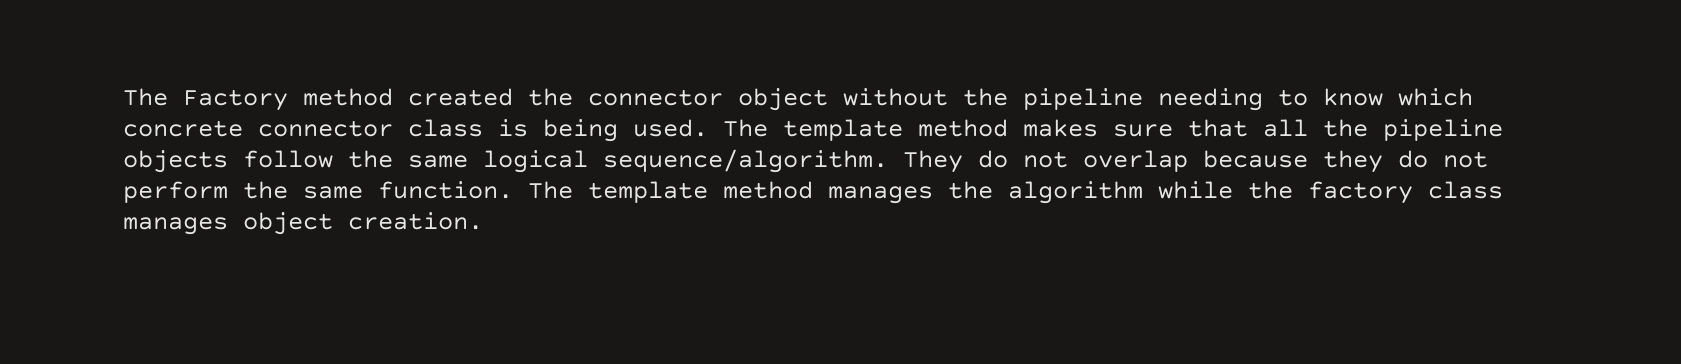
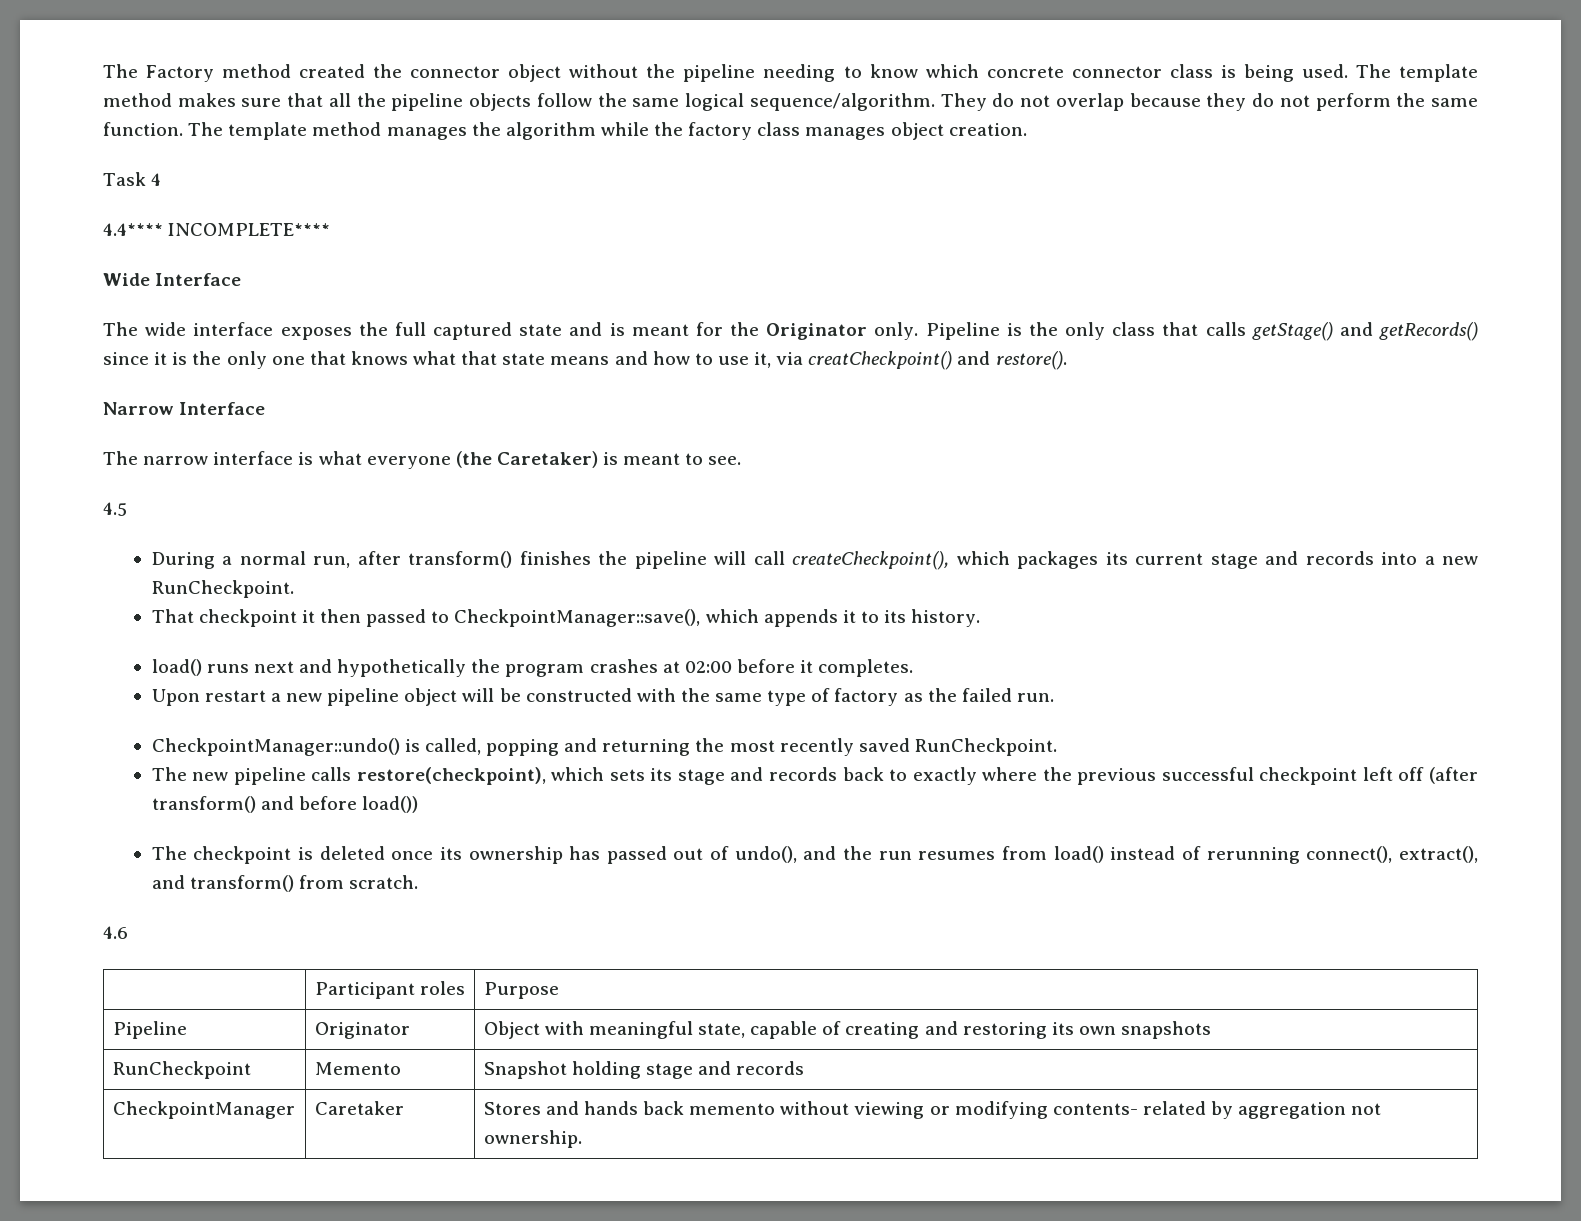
(483, 221) none -> [103,172,162,186] [103,223,331,236] [103,273,242,286] [103,322,1478,341] [103,351,1067,370] [103,402,266,415] [103,451,742,469] [103,502,127,516] [151,551,1479,570] [151,580,294,598] [151,609,981,627] [151,659,914,677] [151,688,1054,706] [151,738,1057,756] [151,767,1479,785] [151,796,418,813] [151,846,1479,864] [151,875,418,892] [103,926,128,939] [314,981,465,999] [483,982,559,999] [112,1021,187,1039] [314,1022,410,1039] [483,1021,1212,1039] [112,1061,251,1079] [314,1062,401,1075] [483,1061,805,1079] [112,1101,295,1119] [314,1101,404,1115] [483,1101,1382,1119] [483,1130,582,1148] // Task 4 // 4.4**** INCOMPLETE**** // Wide Interface // The wide interface exposes the full captured state and is meant for the Originator only. Pipeline is the only class that calls getStage() and getRecords() since it is the only one that knows what that state means and how to use it, via creatCheckpoint() and restore(). // Narrow Interface // The narrow interface is what everyone (the Caretaker) is meant to see. // 4.5 // During a normal run, after transform() finishes the pipeline will call createCheckpoint(), which packages its current stage and records into a new RunCheckpoint. // That checkpoint it then passed to CheckpointManager::save(), which appends it to its history. // load() runs next and hypothetically the program crashes at 02:00 before it completes. // Upon restart a new pipeline object will be constructed with the same type of factory as the failed run. // CheckpointManager::undo() is called, popping and returning the most recently saved RunCheckpoint. // The new pipeline calls restore(checkpoint), which sets its stage and records back to exactly where the previous successful checkpoint left off (after transform() and before load()) // The checkpoint is deleted once its ownership has passed out of undo(), and the run resumes from load() instead of rerunning connect(), extract(), and transform() from scratch. // 4.6 // | Participant roles | Purpose // Pipeline | Originator | Object with meaningful state, capable of creating and restoring its own snapshots // RunCheckpoint | Memento | Snapshot holding stage and records // CheckpointManager | Caretaker | Stores and hands back memento without viewing or modifying contents- related by aggregation not ownership.

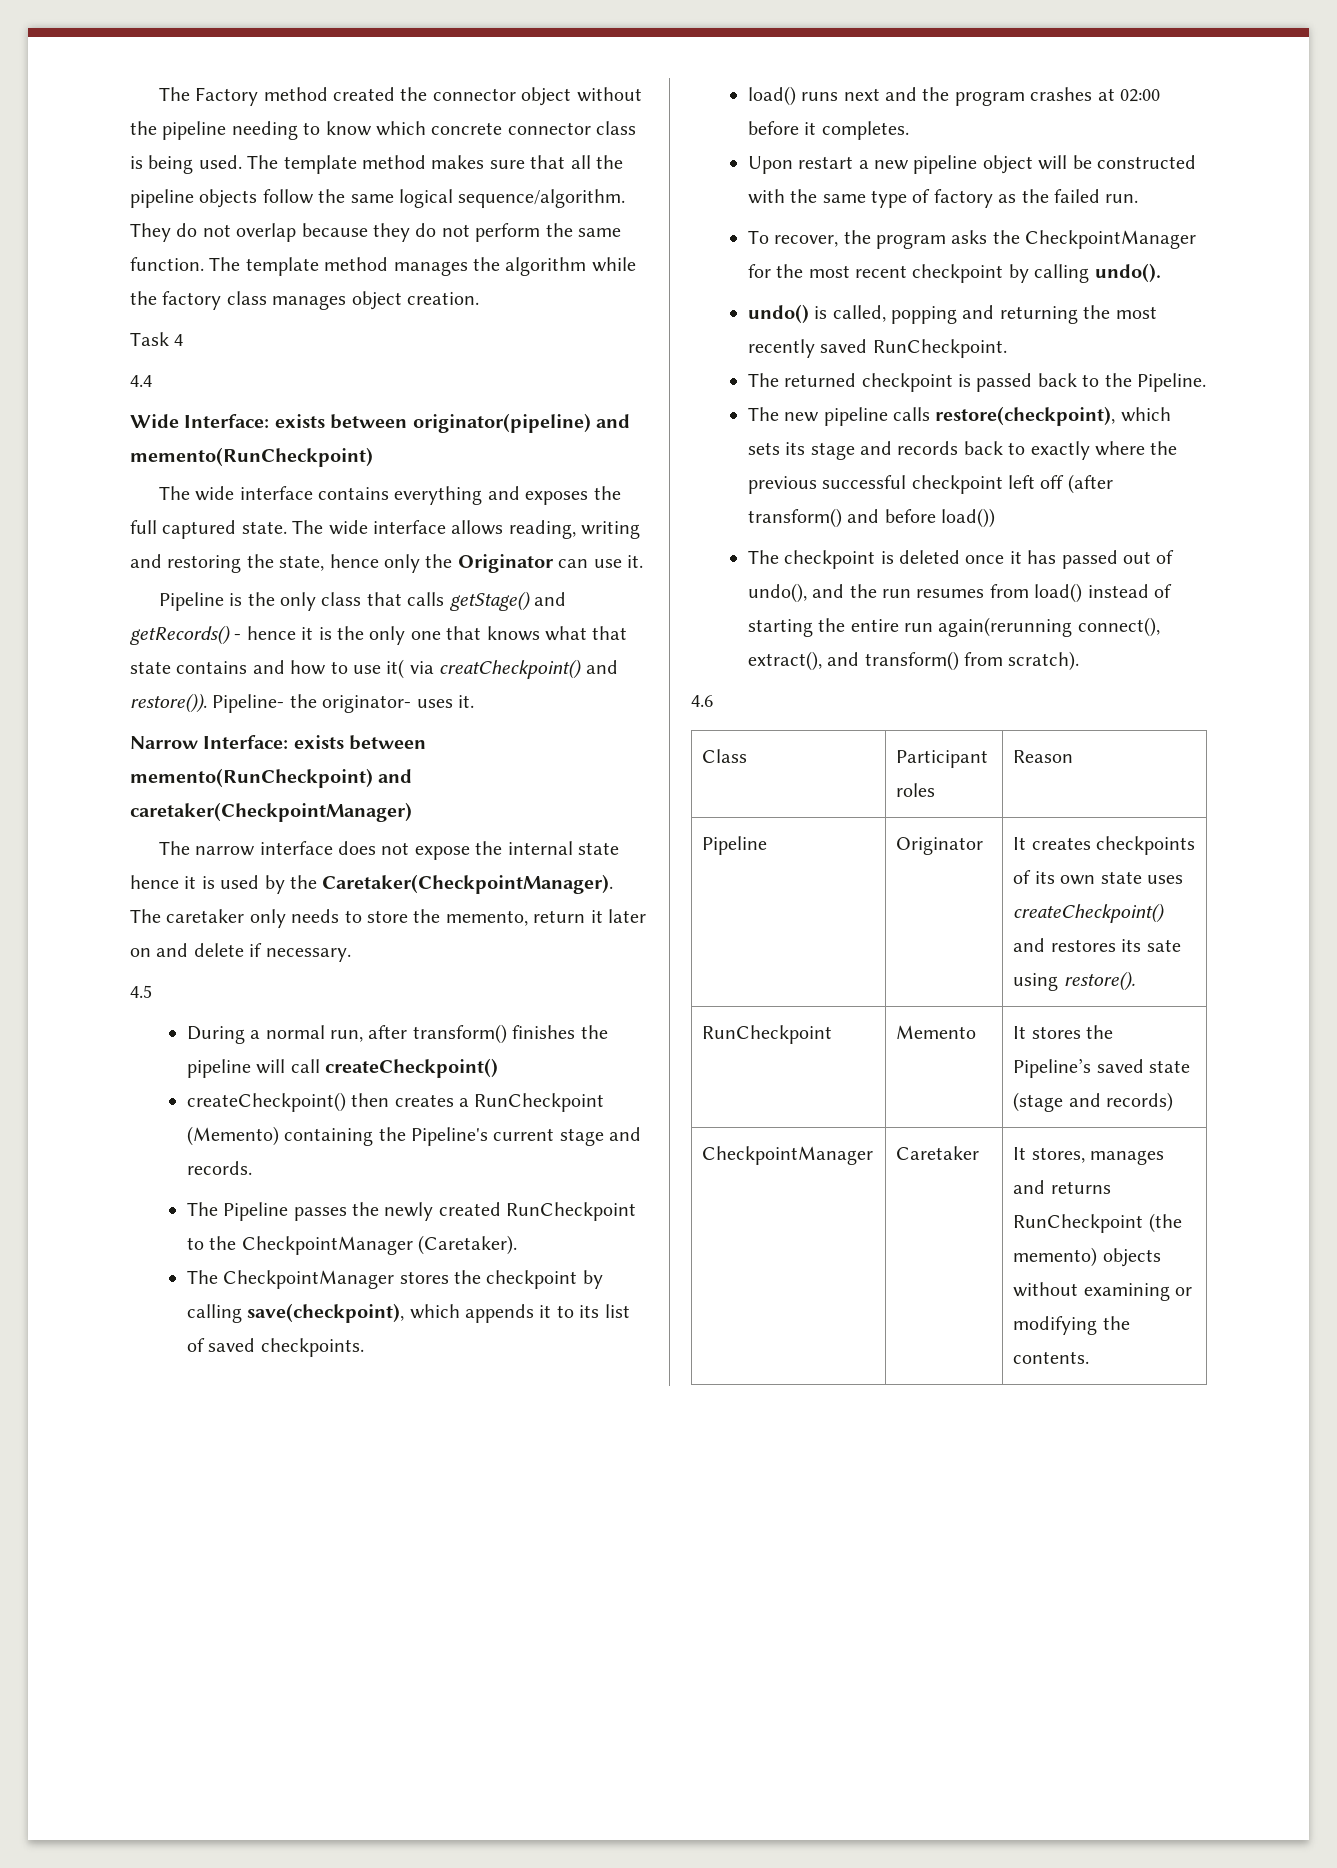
[103,223,331,236] 4.4**** INCOMPLETE**** -> [130,375,152,387] 4.4
[155,273,242,286] [103,322,274,336] Interface // The wide interface -> [184,413,630,433] [130,447,373,467] [158,486,520,505] Interface: exists between originator(pipeline) and memento(RunCheckpoint) // The wide interface contains everything and
[519,322,919,340] state and is meant for the Originator only. -> [241,520,641,539] [130,554,643,573] state. The wide interface allows reading, writing and restoring the state, hence only the Originator can use it. //
[103,352,149,365] since -> [234,626,296,640] - hence
[550,356,610,365] means -> [176,661,248,674] contains
[754,352,772,368] it, -> [386,659,405,679] it(
[995,351,1067,370] [103,402,266,415] [103,451,742,469] restore(). // Narrow Interface // The narrow interface is what everyone (the Caretaker) is meant to see. -> [130,693,474,713] [130,735,427,750] [130,768,413,788] [130,802,412,822] [158,841,620,860] [130,874,614,894] [130,909,646,928] [130,943,351,962] restore()). Pipeline- the originator- uses it. // Narrow Interface: exists between memento(RunCheckpoint) and caretaker(CheckpointManager) // The narrow interface does not expose the internal state hence it is used by the Caretaker(CheckpointManager). The caretaker only needs to store the memento, return it later on and delete if necessary.
[792,551,1479,570] [151,580,294,598] [151,609,701,627] createCheckpoint(), which packages its current stage and records into a new RunCheckpoint. // That checkpoint it then passed to CheckpointManager::save(), -> [324,1058,498,1078] [186,1092,605,1112] [186,1126,642,1146] [186,1161,252,1175] [186,1202,637,1221] [186,1235,517,1255] [186,1270,603,1289] [186,1303,405,1323] createCheckpoint() // createCheckpoint() then creates a RunCheckpoint (Memento) containing the Pipeline's current stage and records. // The Pipeline passes the newly created RunCheckpoint to the CheckpointManager (Caretaker). // The CheckpointManager stores the checkpoint by calling save(checkpoint),
[911,609,981,627] history. -> [604,1304,630,1318] [186,1338,364,1357] list of saved checkpoints.
[337,659,467,677] hypothetically -> (917, 94) none
[151,738,400,756] CheckpointManager::undo() -> [747,230,1197,249] [747,263,1161,283] [747,304,809,324] To recover, the program asks the CheckpointManager for the most recent checkpoint by calling undo(). // undo()
(1057, 747) none -> [747,373,1206,392] // The returned checkpoint is passed back to the Pipeline.
[439,846,563,864] its ownership -> [1009,551,1022,564] it
[1206,847,1300,864] rerunning -> [747,617,1073,637] starting the entire run again(rerunning
[348,875,418,889] scratch. -> [1008,651,1080,671] scratch).
(128, 932) none -> [702,749,748,763] Class
[483,982,559,999] Purpose -> [1013,750,1074,763] Reason
[483,1021,1212,1039] [112,1061,251,1079] [314,1062,401,1075] [483,1061,805,1079] [112,1101,295,1119] [314,1101,404,1115] [483,1101,1382,1119] [483,1130,582,1148] Object with meaningful state, capable of creating and restoring its own snapshots // RunCheckpoint | Memento | Snapshot holding stage and records // CheckpointManager | Caretaker | Stores and hands back memento without viewing or modifying contents- related by aggregation not ownership. -> [1013,836,1196,855] [1013,870,1183,885] [1013,903,1166,923] [1013,938,1181,952] [1013,971,1135,991] [702,1025,833,1044] [896,1025,977,1039] [1013,1025,1114,1039] [1013,1058,1191,1078] [1013,1092,1174,1112] [702,1146,874,1165] [896,1146,980,1160] [1013,1147,1165,1165] [1013,1180,1111,1194] [1013,1213,1182,1233] [1013,1247,1161,1267] [1013,1282,1193,1301] [1013,1316,1130,1335] [1013,1351,1090,1364] It creates checkpoints of its own state uses createCheckpoint() and restores its sate using restore(). // RunCheckpoint | Memento | It stores the Pipeline’s saved state (stage and records) // CheckpointManager | Caretaker | It stores, manages and returns RunCheckpoint (the memento) objects without examining or modifying the contents.

